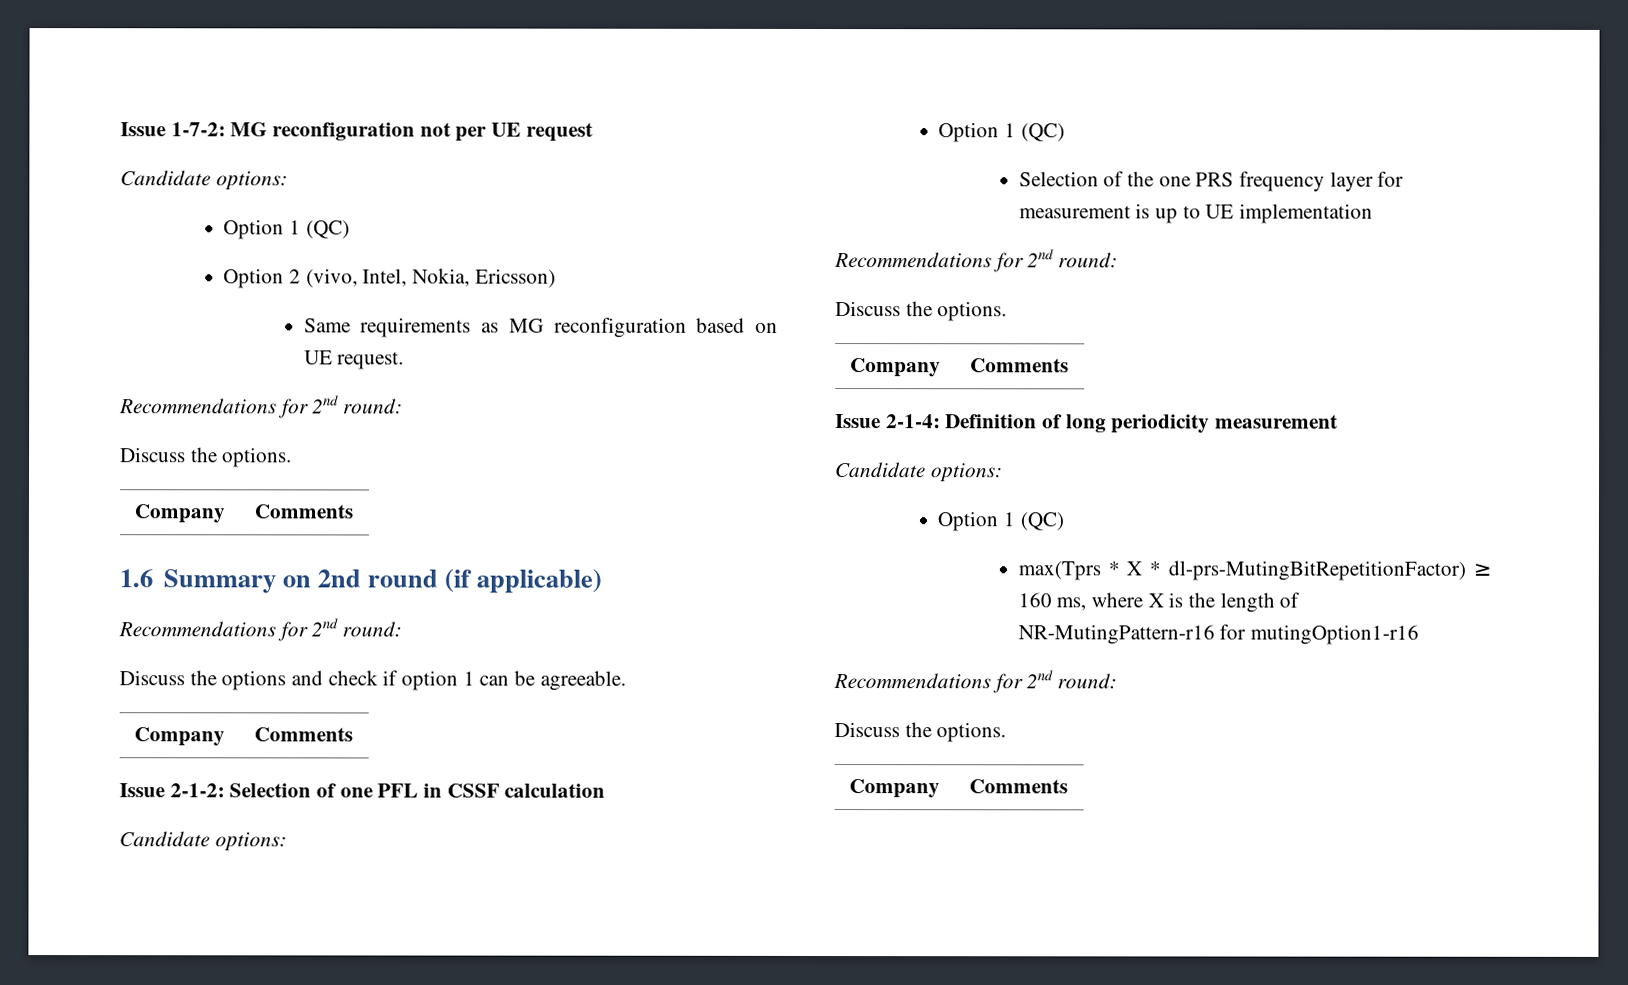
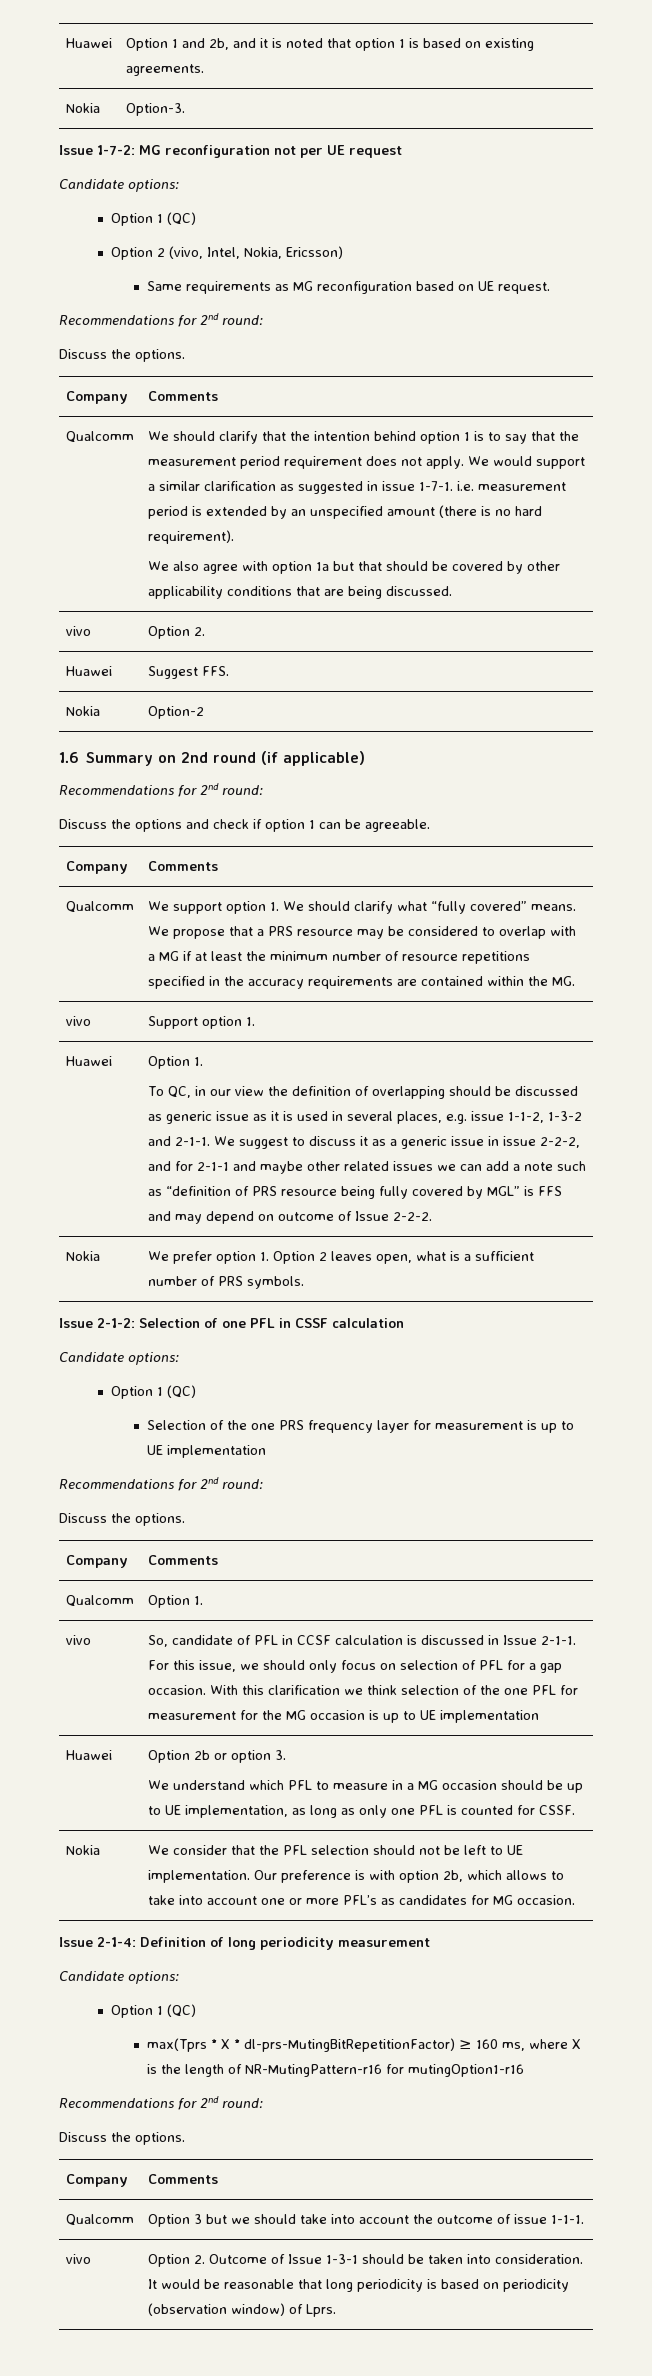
(120, 129) none -> [65,38,112,48] [125,38,534,51] [125,64,204,76] [65,103,100,113] [125,103,185,116] Huawei | Option 1 and 2b, and it is noted that option 1 is based on existing agreements. // Nokia | Option-3. //
(353, 511) none -> [65,431,134,443] [147,431,579,444] [147,456,585,469] [147,481,566,494] [147,505,542,519] [147,530,234,544] [147,561,560,574] [147,586,452,599] [65,626,91,636] [147,626,205,639] [65,666,112,676] [147,666,229,679] [65,706,100,716] [147,706,204,719] // Qualcomm | We should clarify that the intention behind option 1 is to say that the measurement period requirement does not apply. We would support a similar clarification as suggested in issue 1-7-1. i.e. measurement period is extended by an unspecified amount (there is no hard requirement). // We also agree with option 1a but that should be covered by other applicability conditions that are being discussed. // vivo | Option 2. // Huawei | Suggest FFS. // Nokia | Option-2
(353, 734) none -> [65,901,134,913] [147,901,576,914] [147,926,576,939] [147,951,530,964] [147,976,575,989] [65,1016,91,1026] [147,1016,255,1029] [65,1056,112,1066] [147,1056,203,1069] [147,1086,578,1099] [147,1111,582,1124] [147,1136,580,1149] [147,1161,586,1174] [147,1186,562,1199] [147,1211,432,1224] [65,1251,100,1261] [147,1251,534,1264] [147,1276,304,1289] // Qualcomm | We support option 1. We should clarify what “fully covered” means. We propose that a PRS resource may be considered to overlap with a MG if at least the minimum number of resource repetitions specified in the accuracy requirements are contained within the MG. // vivo | Support option 1. // Huawei | Option 1. // To QC, in our view the definition of overlapping should be discussed as generic issue as it is used in several places, e.g. issue 1-1-2, 1-3-2 and 2-1-1. We suggest to discuss it as a generic issue in issue 2-2-2, and for 2-1-1 and maybe other related issues we can add a note such as “definition of PRS resource being fully covered by MGL” is FFS and may depend on outcome of Issue 2-2-2. // Nokia | We prefer option 1. Option 2 leaves open, what is a sufficient number of PRS symbols.
(1069, 365) none -> [65,1595,134,1607] [147,1595,203,1608] [65,1635,91,1645] [147,1635,576,1647] [147,1660,562,1673] [147,1685,578,1695] [147,1710,539,1723] [65,1750,112,1760] [147,1750,286,1763] [147,1780,583,1793] [147,1805,575,1818] [65,1845,100,1855] [147,1845,523,1855] [147,1870,564,1883] [147,1895,575,1905] // Qualcomm | Option 1. // vivo | So, candidate of PFL in CCSF calculation is discussed in Issue 2-1-1. For this issue, we should only focus on selection of PFL for a gap occasion. With this clarification we think selection of the one PFL for measurement for the MG occasion is up to UE implementation // Huawei | Option 2b or option 3. // We understand which PFL to measure in a MG occasion should be up to UE implementation, as long as only one PFL is counted for CSSF. // Nokia | We consider that the PFL selection should not be left to UE implementation. Our preference is with option 2b, which allows to take into account one or more PFL’s as candidates for MG occasion.
(1068, 786) none -> [65,2214,134,2226] [147,2214,584,2227] [65,2254,91,2264] [147,2254,583,2267] [147,2279,569,2292] [147,2303,336,2317] // Qualcomm | Option 3 but we should take into account the outcome of issue 1-1-1. // vivo | Option 2. Outcome of Issue 1-3-1 should be taken into consideration. It would be reasonable that long periodicity is based on periodicity (observation window) of Lprs.

